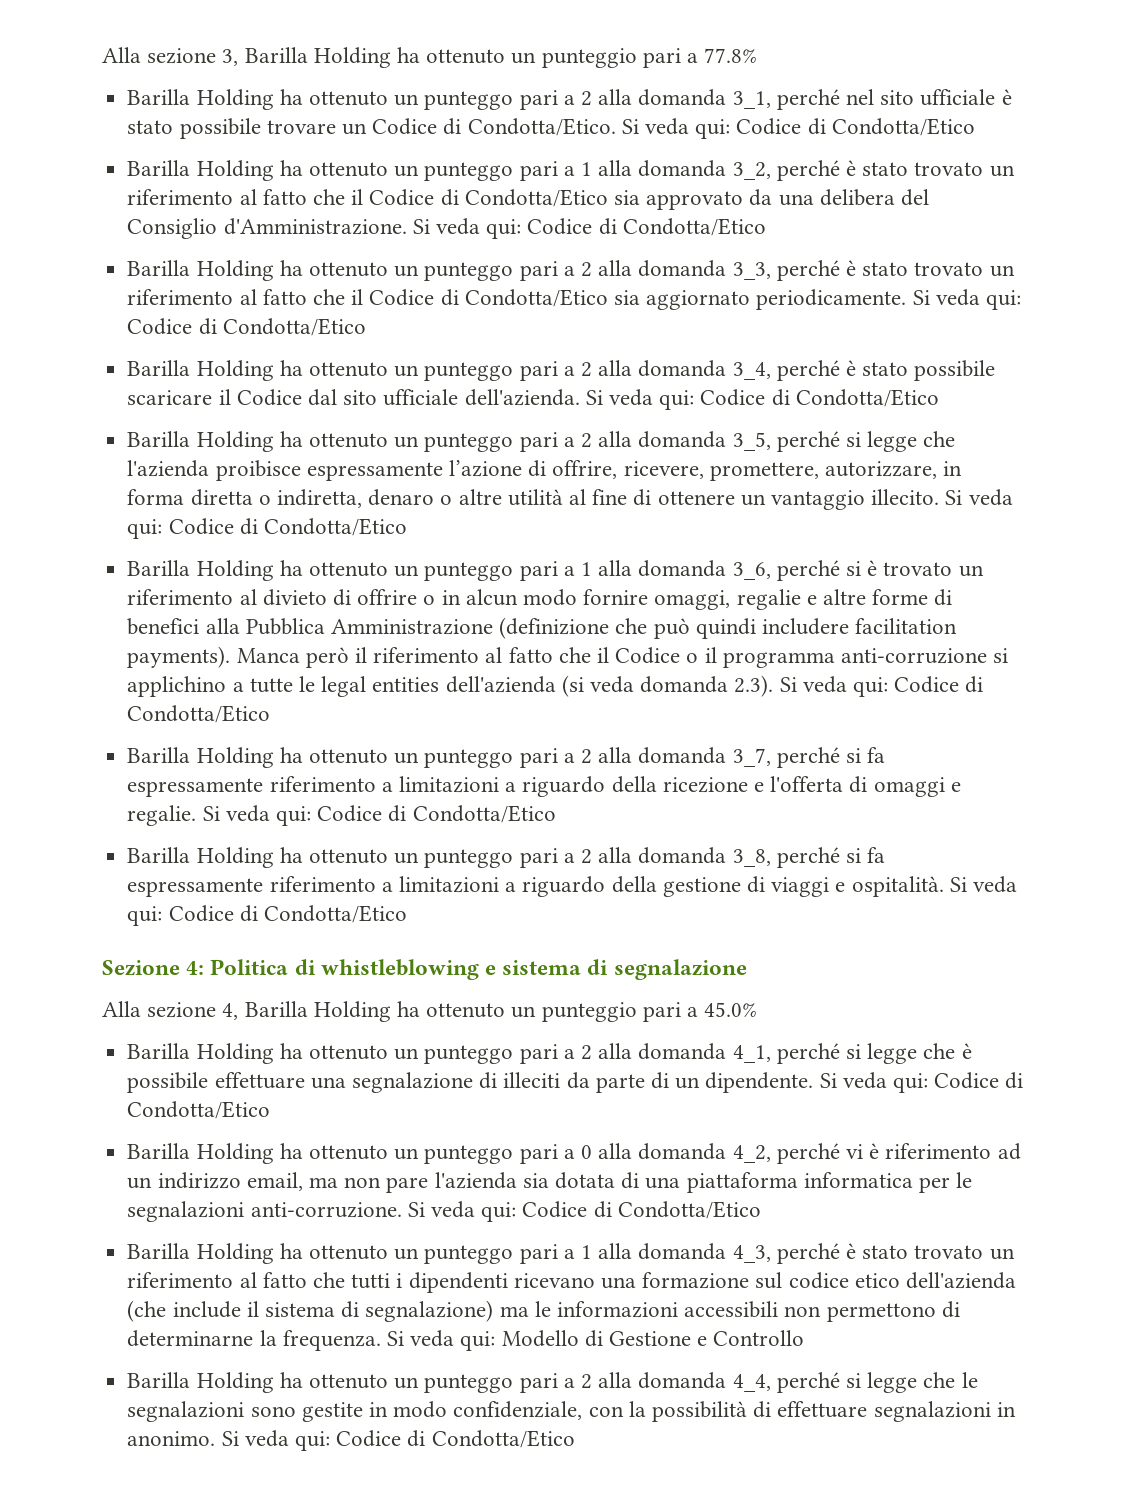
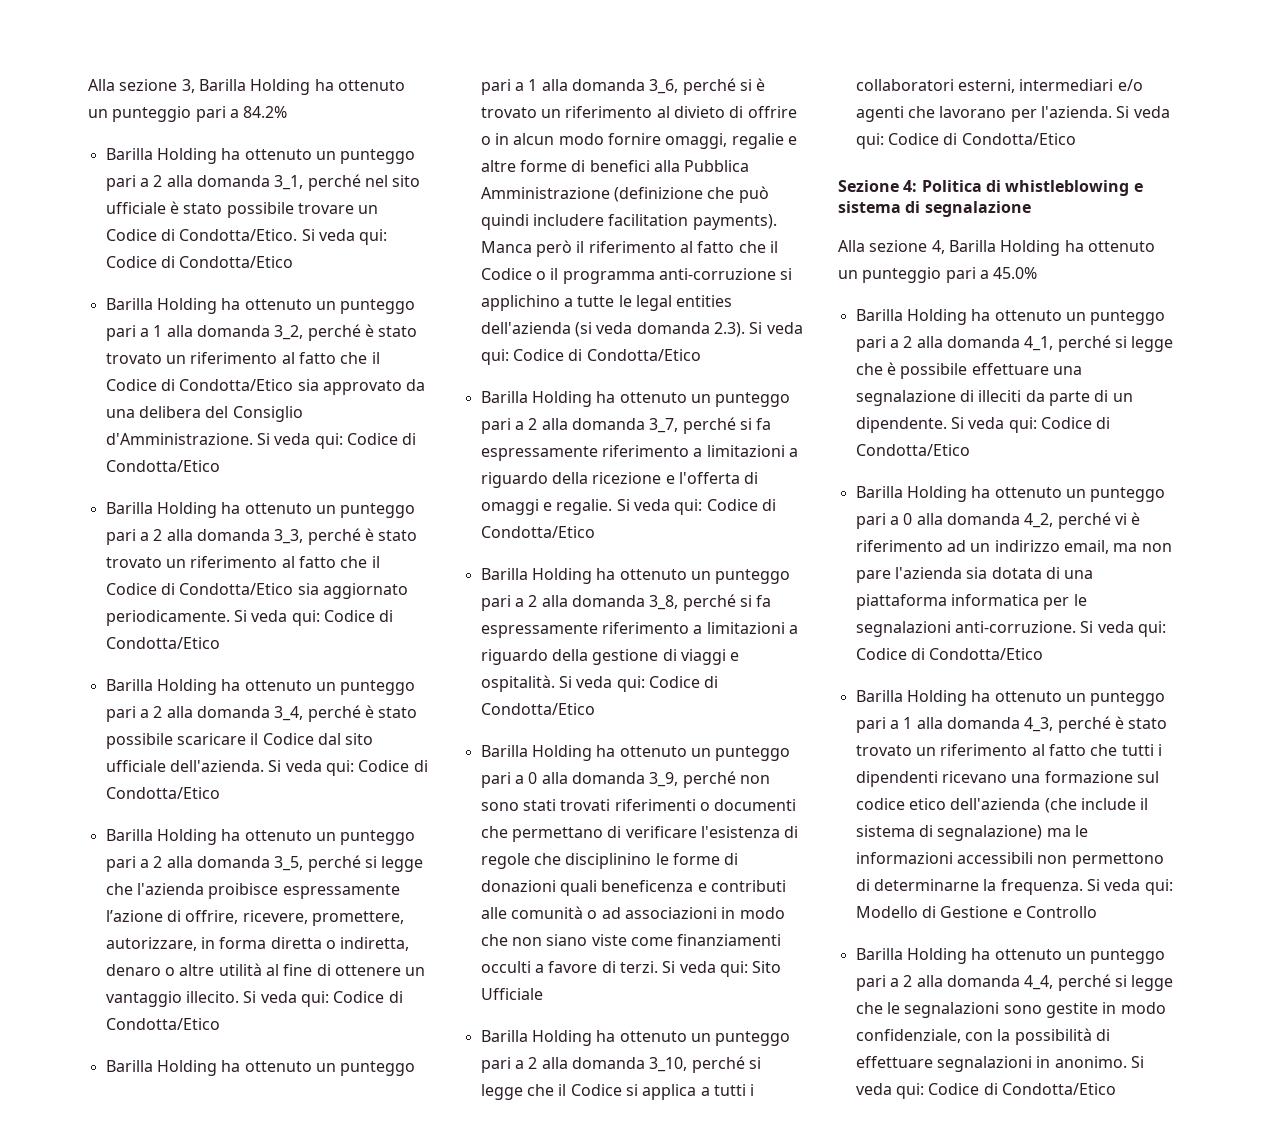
[704,48,758,63] 77.8% -> [243,106,288,118] 84.2%
(407, 914) none -> [480,745,791,761] [480,771,770,788] [480,799,797,811] [480,826,799,842] [480,853,739,869] [480,880,786,896] [480,906,785,919] [480,934,782,946] [480,961,782,977] [480,988,543,1000] [480,1030,791,1046] [480,1056,761,1073] [480,1084,755,1100] [855,79,1143,93] [855,106,1170,122] [855,133,1076,149] // Barilla Holding ha ottenuto un punteggo pari a 0 alla domanda 3_9, perché non sono stati trovati riferimenti o documenti che permettano di verificare l'esistenza di regole che disciplinino le forme di donazioni quali beneficenza e contributi alle comunità o ad associazioni in modo che non siano viste come finanziamenti occulti a favore di terzi. Si veda qui: Sito Ufficiale // Barilla Holding ha ottenuto un punteggo pari a 2 alla domanda 3_10, perché si legge che il Codice si applica a tutti i collaboratori esterni, intermediari e/o agenti che lavorano per l'azienda. Si veda qui: Codice di Condotta/Etico

